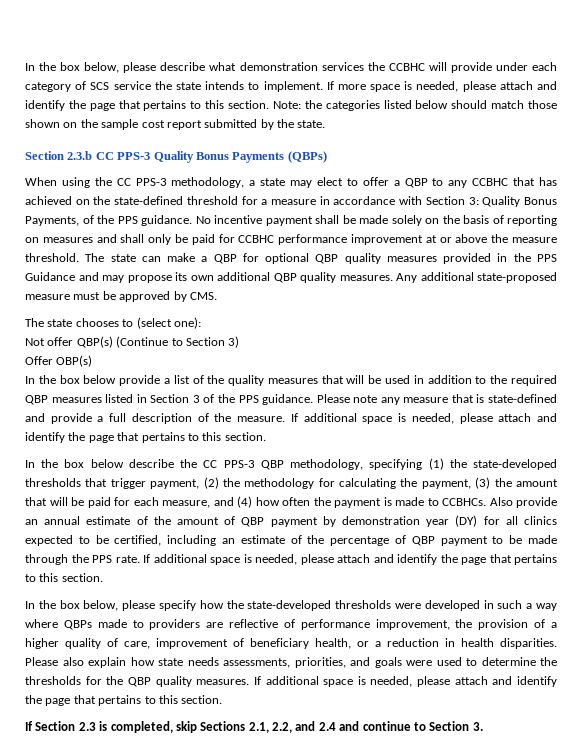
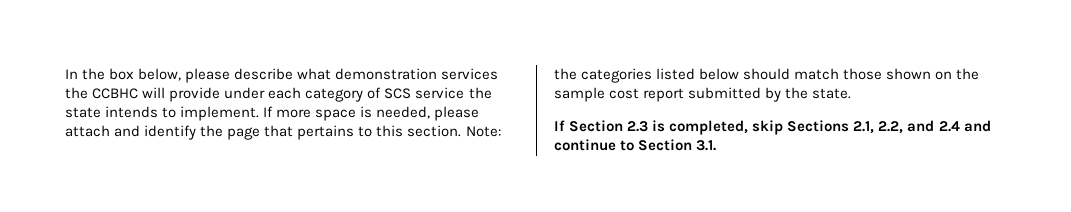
[25,151,327,163] [25,177,558,188] [25,196,557,207] [25,215,557,226] [25,234,558,245] [25,253,557,264] [25,272,557,283] [25,291,217,302] [25,317,201,329] [25,336,240,348] [25,355,93,367] [25,375,557,386] [25,394,557,405] [25,413,558,424] [25,432,266,443] [25,458,557,470] [25,477,558,489] [25,496,557,508] [25,515,557,527] [25,535,558,546] [25,554,557,565] [25,573,103,582] [25,600,558,611] [25,619,557,630] [25,638,557,649] [25,657,557,668] [25,676,558,687] [25,695,223,706] // Section 2.3.b CC PPS-3 Quality Bonus Payments (QBPs) // When using the CC PPS-3 methodology, a state may elect to offer a QBP to any CCBHC that has achieved on the state-defined threshold for a measure in accordance with Section 3: Quality Bonus Payments, of the PPS guidance. No incentive payment shall be made solely on the basis of reporting on measures and shall only be paid for CCBHC performance improvement at or above the measure threshold. The state can make a QBP for optional QBP quality measures provided in the PPS Guidance and may propose its own additional QBP quality measures. Any additional state-proposed measure must be approved by CMS. // The state chooses to (select one): // Not offer QBP(s) (Continue to Section 3) // Offer OBP(s) // In the box below provide a list of the quality measures that will be used in addition to the required QBP measures listed in Section 3 of the PPS guidance. Please note any measure that is state-defined and provide a full description of the measure. If additional space is needed, please attach and identify the page that pertains to this section. // In the box below describe the CC PPS-3 QBP methodology, specifying (1) the state-developed thresholds that trigger payment, (2) the methodology for calculating the payment, (3) the amount that will be paid for each measure, and (4) how often the payment is made to CCBHCs. Also provide an annual estimate of the amount of QBP payment by demonstration year (DY) for all clinics expected to be certified, including an estimate of the percentage of QBP payment to be made through the PPS rate. If additional space is needed, please attach and identify the page that pertains to this section. // In the box below, please specify how the state-developed thresholds were developed in such a way where QBPs made to providers are reflective of performance improvement, the provision of a higher quality of care, improvement of beneficiary health, or a reduction in health disparities. Please also explain how state needs assessments, priorities, and goals were used to determine the thresholds for the QBP quality measures. If additional space is needed, please attach and identify the page that pertains to this section. -> (852, 93) none
[472,722,483,731] 3. -> [696,140,717,151] 3.1.

